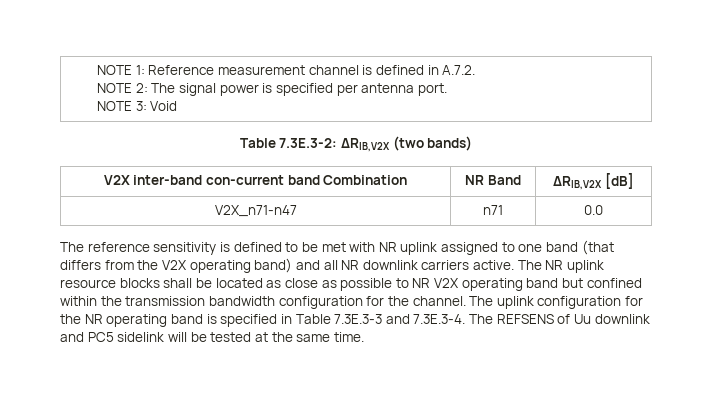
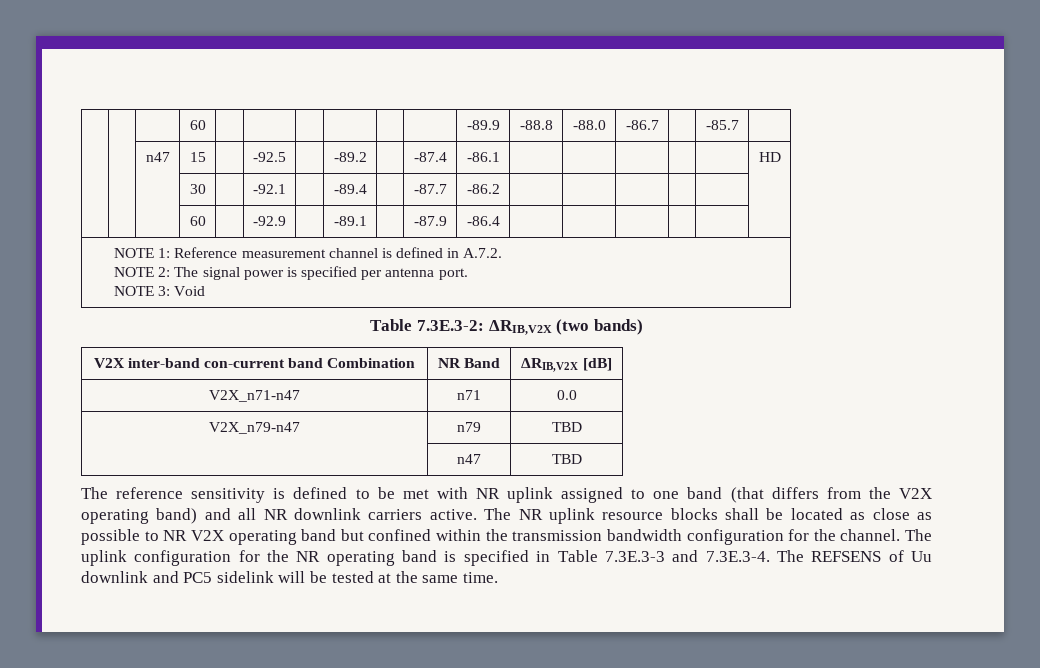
(97, 70) none -> [189,120,206,130] [466,120,500,130] [519,120,553,130] [572,120,606,130] [625,120,659,130] [705,120,739,130] [145,152,170,162] [189,152,206,162] [253,152,286,162] [333,152,367,162] [413,152,447,162] [466,152,500,162] [758,152,781,162] [189,184,206,194] [253,184,286,194] [333,184,367,194] [413,184,447,194] [466,184,500,194] [189,216,206,226] [253,216,286,226] [333,216,367,226] [413,216,447,226] [466,216,500,226] | | | 60 | | | | | | | -89.9 | -88.8 | -88.0 | -86.7 | | -85.7 | // | | n47 | 15 | | -92.5 | | -89.2 | | -87.4 | -86.1 | | | | | | HD // | | | 30 | | -92.1 | | -89.4 | | -87.7 | -86.2 | | | | | | // | | | 60 | | -92.9 | | -89.1 | | -87.9 | -86.4 | | | | | | //
(603, 210) none -> [209,422,300,434] [457,422,481,432] [551,422,582,432] [457,454,481,464] [551,454,582,464] // V2X_n79-n47 | n79 | TBD // | n47 | TBD

